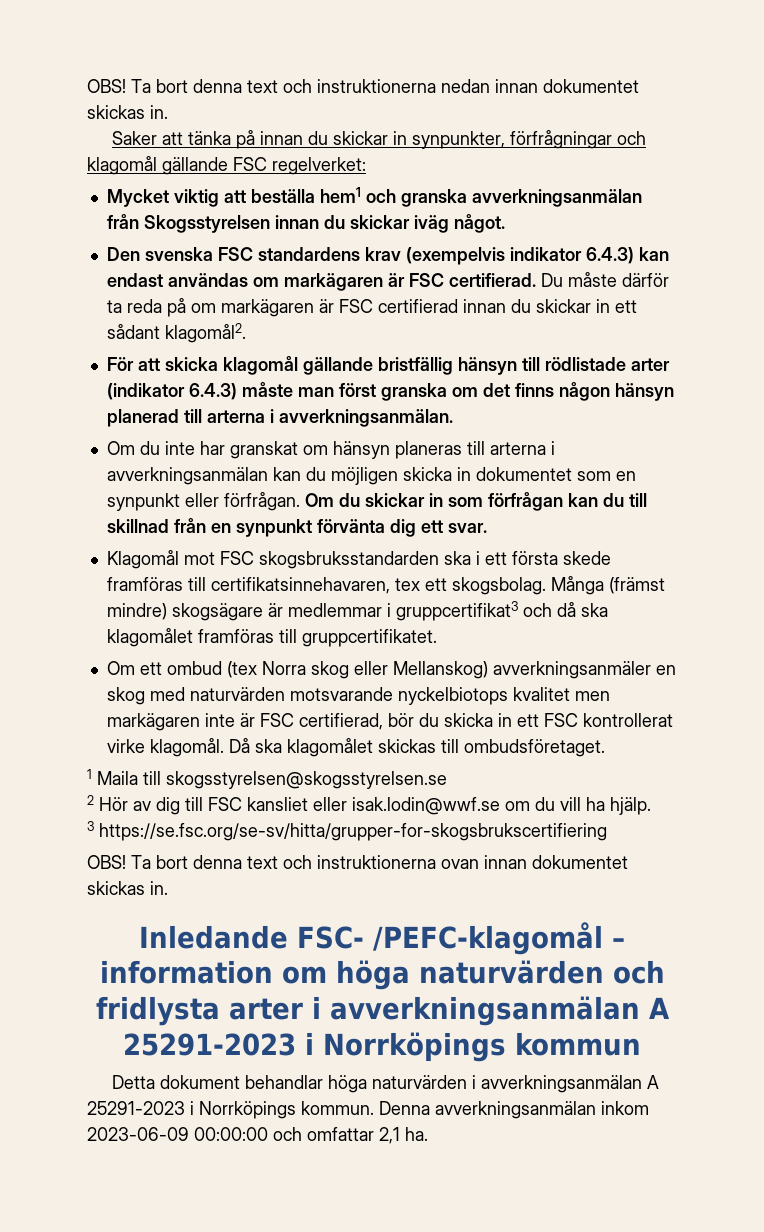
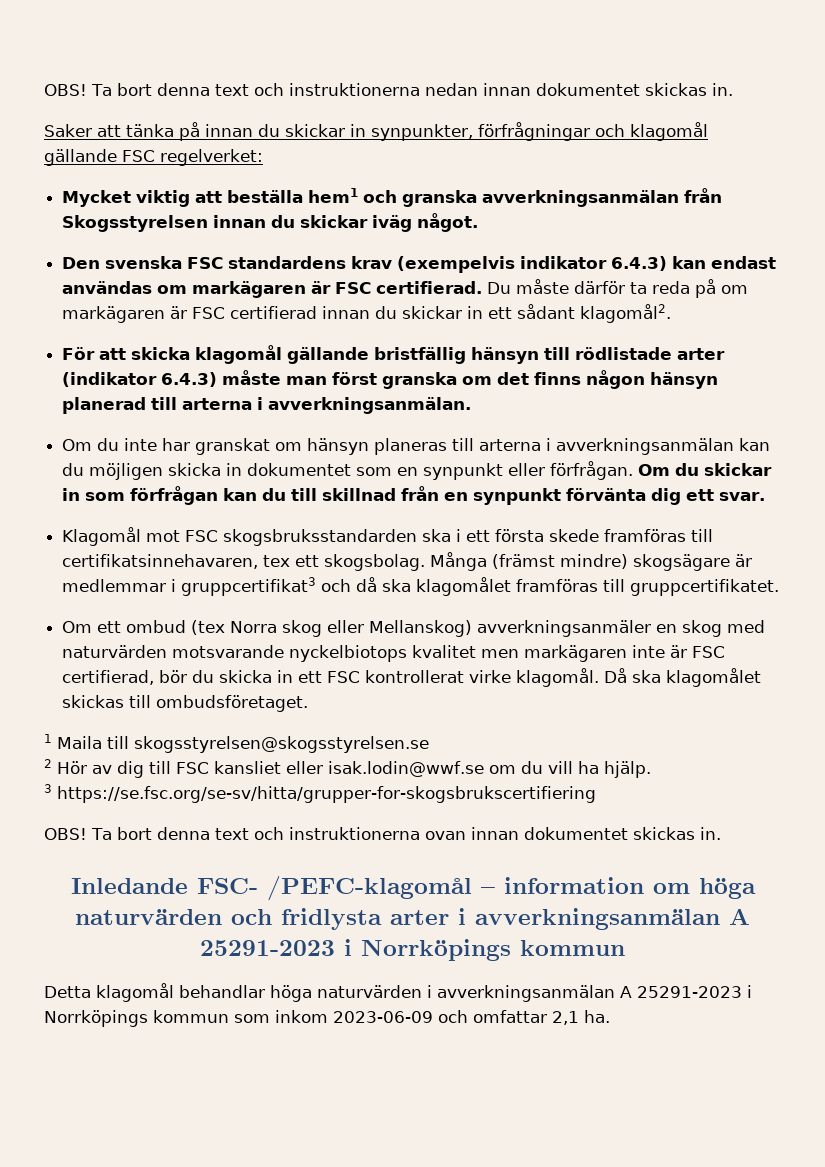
[160,1075,241,1089] dokument -> [96,983,174,1002] klagomål
[301,1101,596,1119] kommun. Denna avverkningsanmälan -> [153,1010,270,1023] kommun som
[194,1127,268,1141] 00:00:00 -> (433, 1017) none

